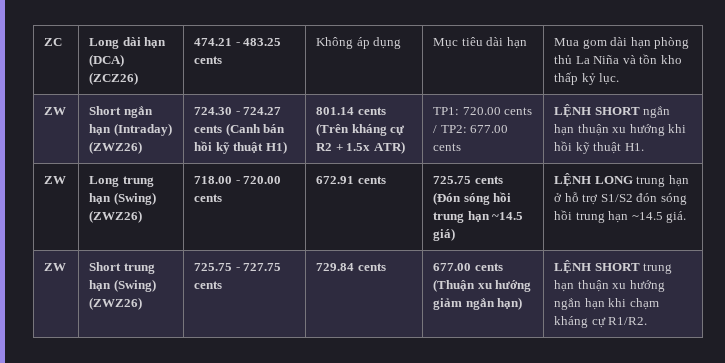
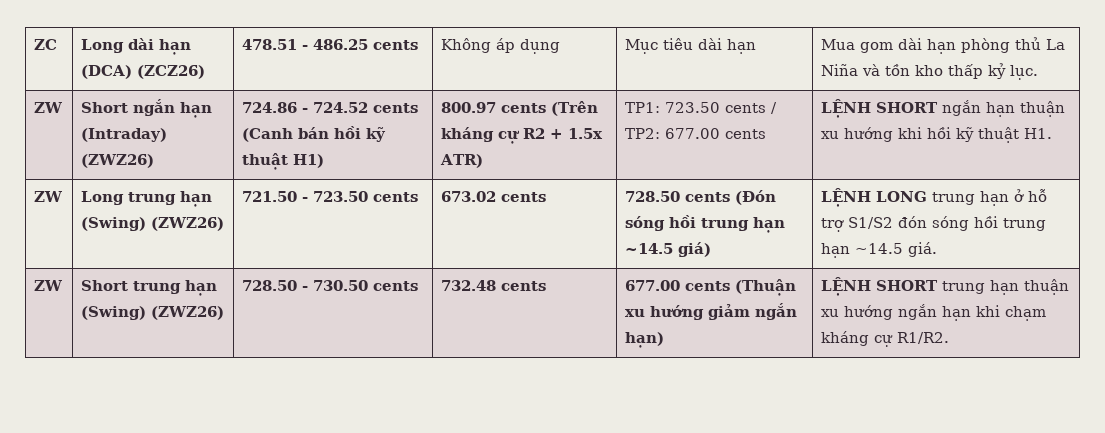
[194,38,282,46] 474.21 - 483.25 -> [242,39,369,50] 478.51 - 486.25
[194,107,282,115] 724.30 - 724.27 -> [242,102,369,113] 724.86 - 724.52
[316,107,355,115] 801.14 -> [441,102,497,113] 800.97
[462,107,501,115] 720.00 -> [665,102,721,113] 723.50
[194,176,282,184] [194,194,223,202] [316,176,386,184] [433,176,472,184] 718.00 - 720.00 cents | 672.91 cents | 725.75 -> [242,191,419,202] [441,191,547,202] [625,191,681,202] 721.50 - 723.50 cents | 673.02 cents | 728.50
[194,263,282,271] [194,281,223,289] [316,263,355,271] 725.75 - 727.75 cents | 729.84 -> [242,280,419,291] [441,280,497,291] 728.50 - 730.50 cents | 732.48

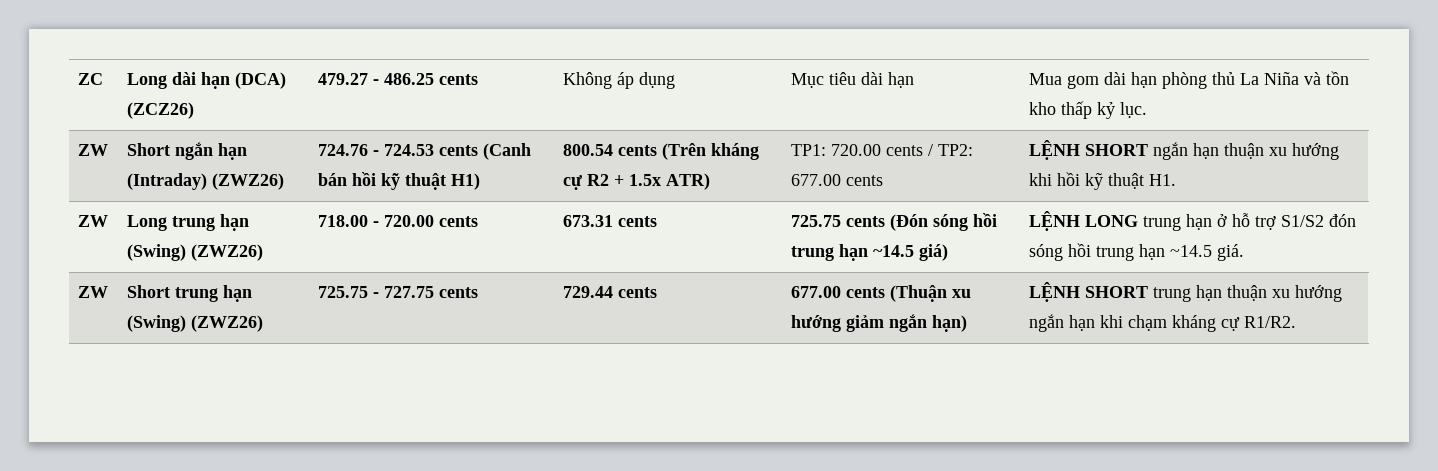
[242,39,298,50] 478.51 -> [318,73,369,85] 479.27
[242,102,369,113] 724.86 - 724.52 -> [318,144,435,156] 724.76 - 724.53
[441,102,497,113] 800.97 -> [563,144,614,156] 800.54
[665,102,721,113] 723.50 -> [831,144,882,156] 720.00
[242,191,419,202] [441,191,547,202] [625,191,681,202] 721.50 - 723.50 cents | 673.02 cents | 728.50 -> [318,215,479,227] [563,215,658,227] [791,215,842,227] 718.00 - 720.00 cents | 673.31 cents | 725.75
[242,280,419,291] [441,280,497,291] 728.50 - 730.50 cents | 732.48 -> [318,286,479,298] [563,286,614,298] 725.75 - 727.75 cents | 729.44

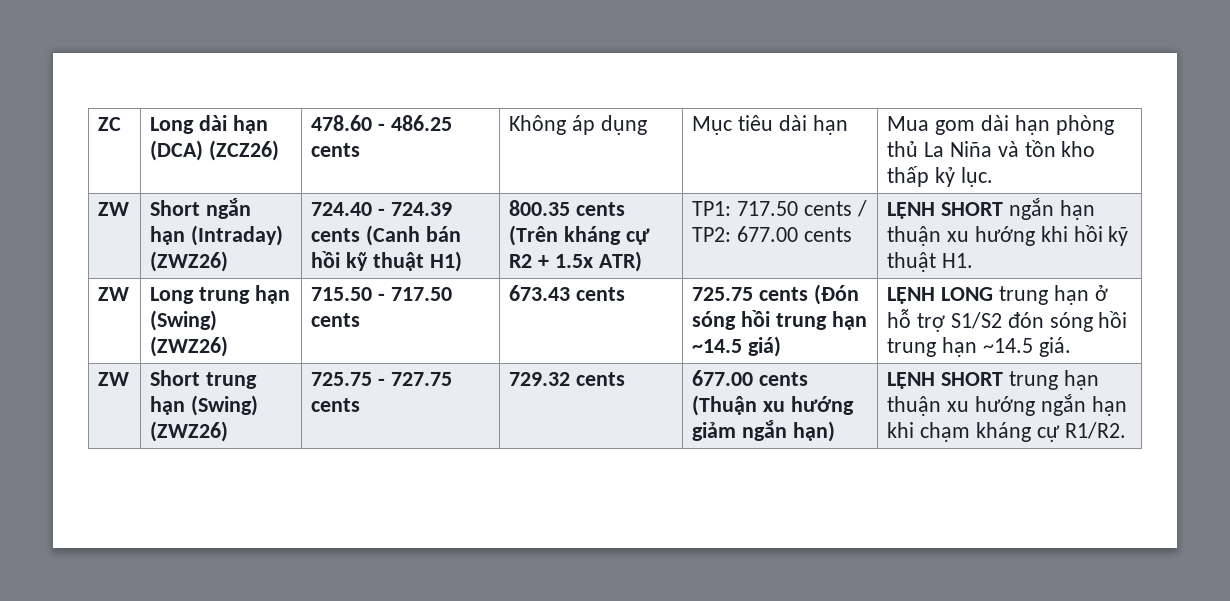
[318,73,369,85] 479.27 -> [311,115,373,131] 478.60
[318,144,435,156] 724.76 - 724.53 -> [311,202,453,216] 724.40 - 724.39
[563,144,614,156] 800.54 -> [509,200,571,216] 800.35
[831,144,882,156] 720.00 -> [737,201,799,216] 717.50
[318,215,479,227] [563,215,614,227] 718.00 - 720.00 cents | 673.31 -> [311,287,453,301] [311,313,361,327] [509,285,571,301] 715.50 - 717.50 cents | 673.43
[563,286,614,298] 729.44 -> [509,372,571,386] 729.32

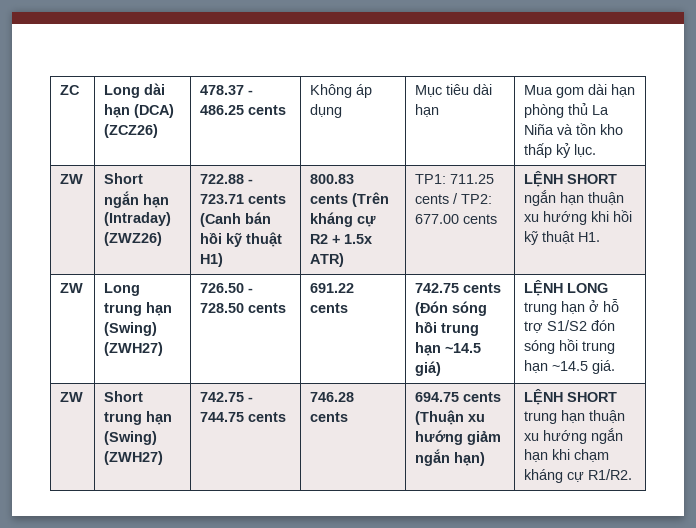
[311,115,373,131] 478.60 -> [200,85,245,95] 478.37
[311,202,453,216] 724.40 - 724.39 -> [200,174,254,184] [200,194,245,204] 722.88 - 723.71
[509,200,571,216] 800.35 -> [310,174,355,184] 800.83
[737,201,799,216] 717.50 -> [450,174,495,184] 711.25
[150,336,229,357] [311,287,453,301] [311,313,361,327] [509,285,626,301] [692,287,754,301] (ZWZ26) | 715.50 - 717.50 cents | 673.43 cents | 725.75 -> [104,342,164,356] [200,283,254,293] [200,303,287,313] [310,283,355,293] [310,303,349,313] [415,283,460,293] (ZWH27) | 726.50 - 728.50 cents | 691.22 cents | 742.75
[150,421,229,442] [311,372,453,386] [311,398,361,412] [509,372,626,386] [692,370,754,386] (ZWZ26) | 725.75 - 727.75 cents | 729.32 cents | 677.00 -> [104,451,164,465] [200,392,254,402] [200,412,287,422] [310,392,355,402] [310,412,349,422] [415,392,460,402] (ZWH27) | 742.75 - 744.75 cents | 746.28 cents | 694.75

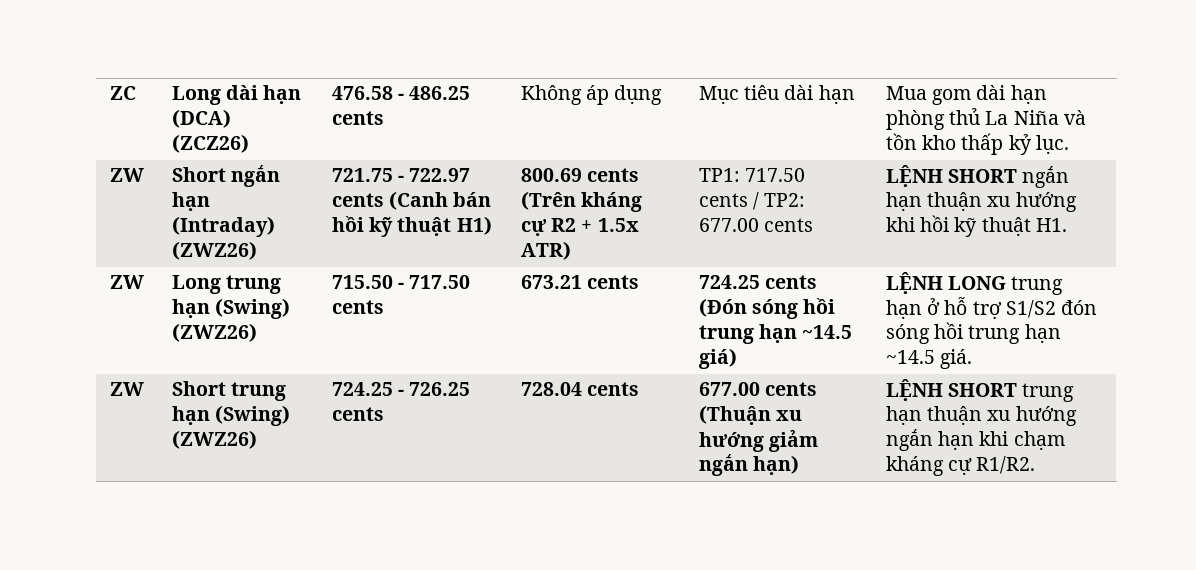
[200,85,245,95] 478.37 -> [331,86,393,100] 476.58
[200,174,254,184] [200,194,245,204] 722.88 - 723.71 -> [331,168,471,182] 721.75 - 722.97
[310,174,355,184] 800.83 -> [520,168,582,182] 800.69
[450,174,495,184] 711.25 -> [745,168,806,182] 717.50
[104,342,164,356] [200,283,254,293] [200,303,287,313] [310,283,355,293] [310,303,349,313] [415,283,460,293] (ZWH27) | 726.50 - 728.50 cents | 691.22 cents | 742.75 -> [171,323,257,342] [331,275,471,289] [331,300,384,314] [520,275,640,289] [698,275,760,289] (ZWZ26) | 715.50 - 717.50 cents | 673.21 cents | 724.25
[104,451,164,465] [200,392,254,402] [200,412,287,422] [310,392,355,402] [310,412,349,422] [415,392,460,402] (ZWH27) | 742.75 - 744.75 cents | 746.28 cents | 694.75 -> [171,430,257,449] [331,382,471,396] [331,407,384,421] [520,382,640,396] [698,382,760,396] (ZWZ26) | 724.25 - 726.25 cents | 728.04 cents | 677.00

